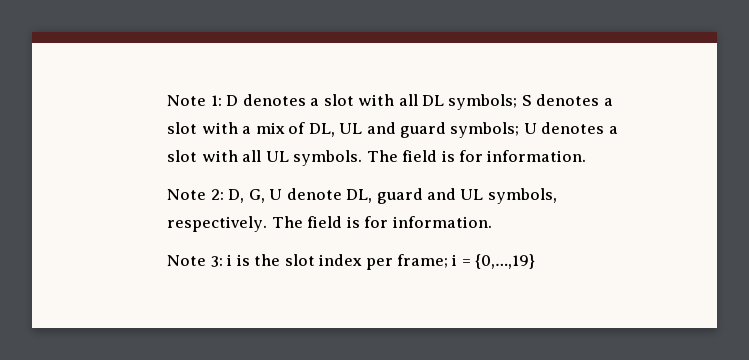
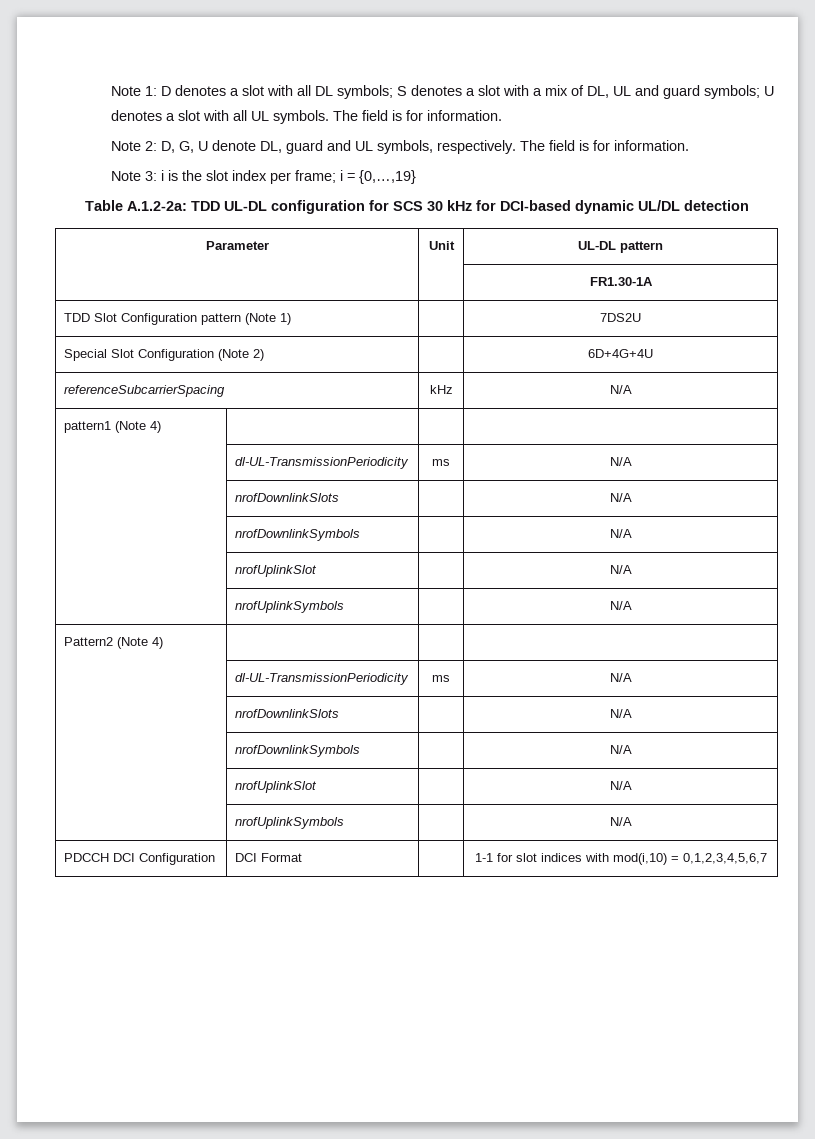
(536, 261) none -> [84,200,749,214] [205,241,269,250] [428,241,455,250] [578,241,663,253] [589,277,653,286] [64,313,292,325] [600,313,641,322] [64,349,265,361] [588,349,653,358] [64,385,226,397] [429,385,453,394] [609,385,632,394] [64,421,162,433] [235,457,410,469] [432,459,450,466] [609,457,632,466] [235,493,340,502] [609,493,632,502] [235,529,361,541] [609,529,632,538] [235,565,318,577] [609,565,632,574] [235,601,345,613] [609,601,632,610] [64,637,164,649] [235,673,410,685] [432,675,450,682] [609,673,632,682] [235,709,340,718] [609,709,632,718] [235,745,361,757] [609,745,632,754] [235,781,318,793] [609,781,632,790] [235,817,345,829] [609,817,632,826] [64,853,216,865] [235,853,303,862] [474,853,767,865] // Table A.1.2-2a: TDD UL-DL configuration for SCS 30 kHz for DCI-based dynamic UL/DL detection // Parameter | Unit | UL-DL pattern // | | FR1.30-1A // TDD Slot Configuration pattern (Note 1) | | 7DS2U // Special Slot Configuration (Note 2) | | 6D+4G+4U // referenceSubcarrierSpacing | kHz | N/A // pattern1 (Note 4) | | | // | dl-UL-TransmissionPeriodicity | ms | N/A // | nrofDownlinkSlots | | N/A // | nrofDownlinkSymbols | | N/A // | nrofUplinkSlot | | N/A // | nrofUplinkSymbols | | N/A // Pattern2 (Note 4) | | | // | dl-UL-TransmissionPeriodicity | ms | N/A // | nrofDownlinkSlots | | N/A // | nrofDownlinkSymbols | | N/A // | nrofUplinkSlot | | N/A // | nrofUplinkSymbols | | N/A // PDCCH DCI Configuration | DCI Format | | 1-1 for slot indices with mod(i,10) = 0,1,2,3,4,5,6,7

